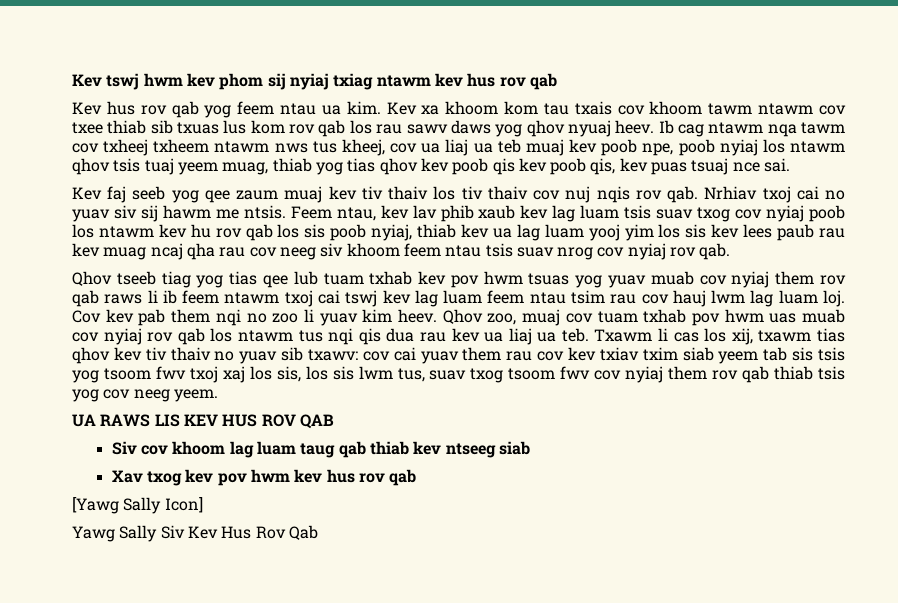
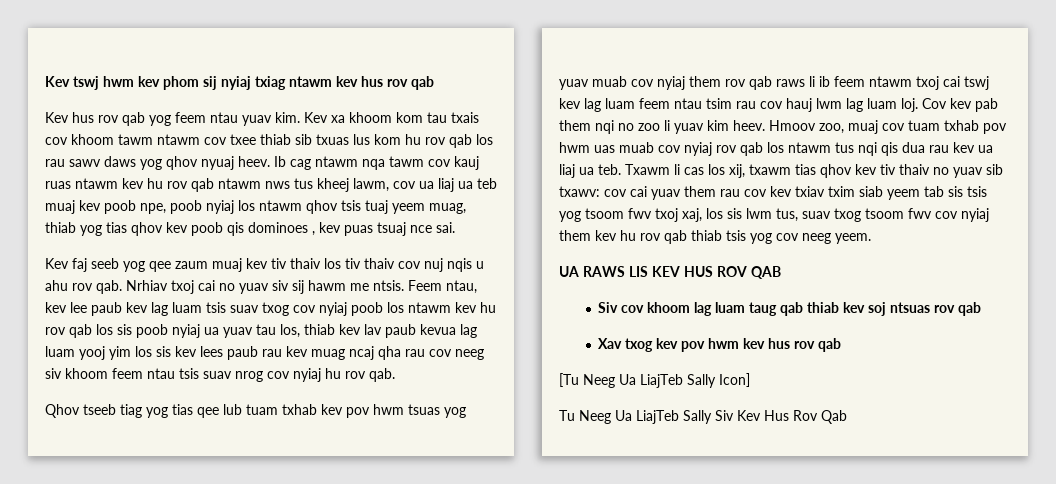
[321,105,341,115] ua -> [242,115,272,126] yuav
(285, 127) none -> [405,134,421,145] hu
[103,139,210,156] txheej txheem -> [454,156,479,170] [45,178,214,192] kauj ruas ntawm kev hu rov qab
[341,139,385,156] kheej, -> [317,178,389,192] kheej lawm,
[518,158,616,175] kev poob qis, -> [248,222,315,236] dominoes ,
(630, 194) none -> [476,261,484,269] [45,280,68,291] u ahu
[412,205,516,222] lav phib xaub -> [70,302,122,316] lee paub
[371,224,512,241] nyiaj, thiab kev ua -> [172,324,456,338] nyiaj ua yuav tau los, thiab kev lav paub kevua
(666, 251) none -> [325,368,341,379] hu
[442,309,483,324] Qhov -> [769,120,816,131] Hmoov
[222,366,301,383] xaj los sis, -> [682,208,702,222] xaj,
(708, 373) none -> [595,230,636,241] kev hu
[445,441,530,458] ntseeg siab -> [868,302,982,316] soj ntsuas rov qab
[72,497,203,514] [72,526,115,542] [Yawg Sally Icon] // Yawg -> [559,373,750,388] [559,410,679,424] [Tu Neeg Ua LiajTeb Sally Icon] // Tu Neeg Ua LiajTeb

